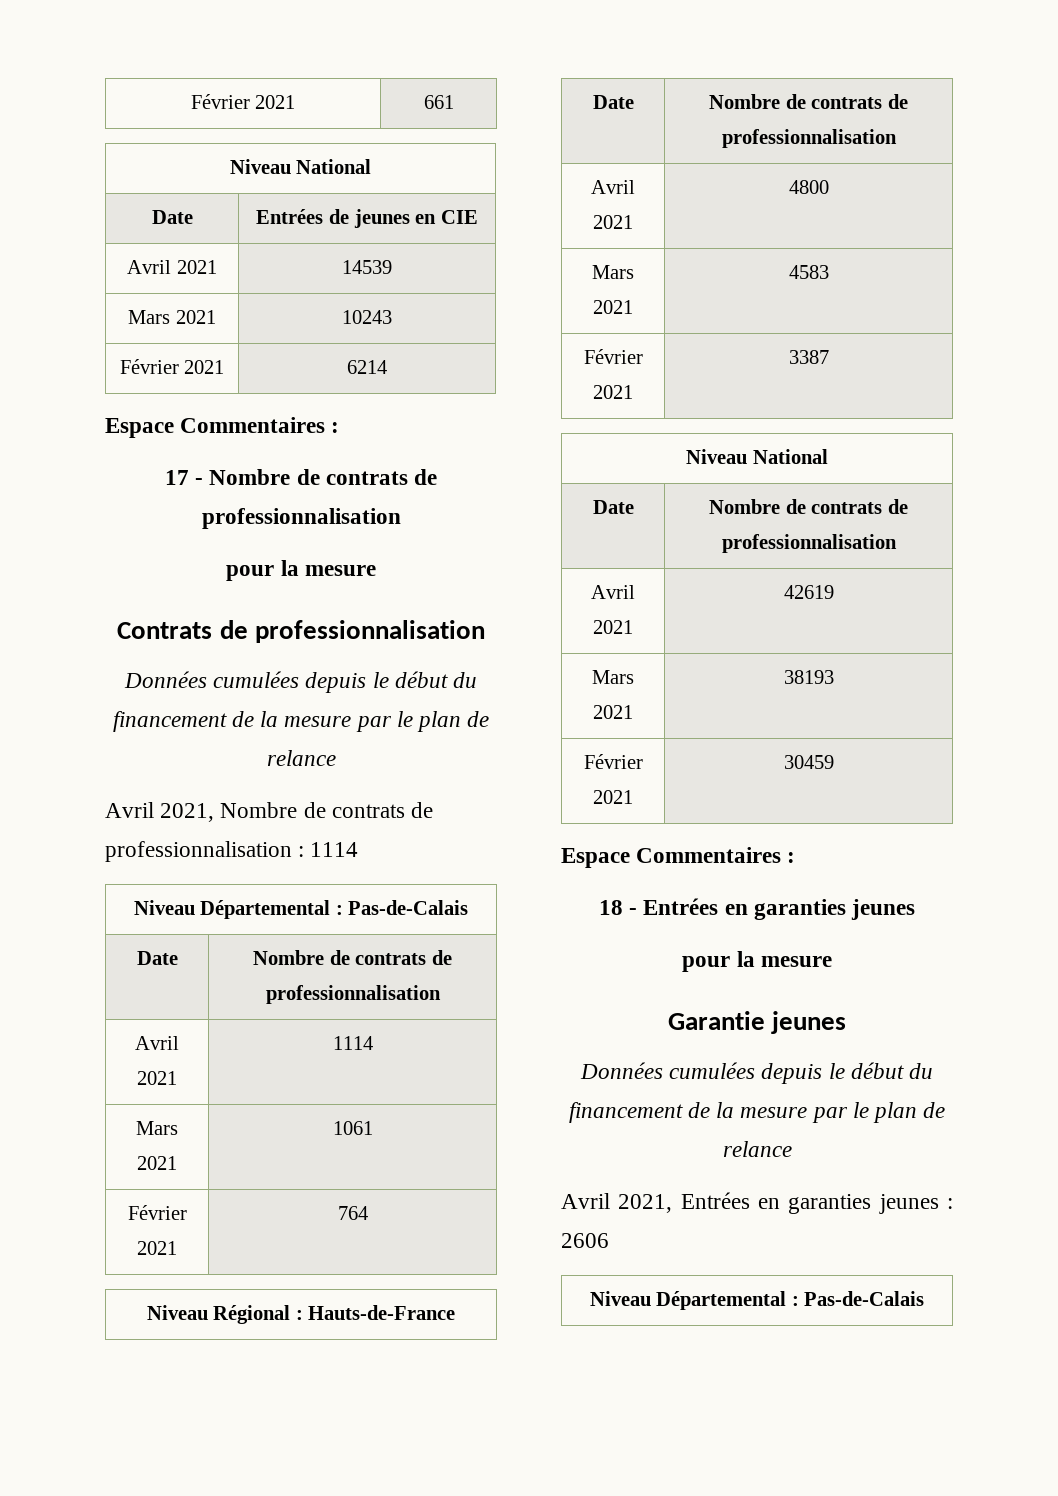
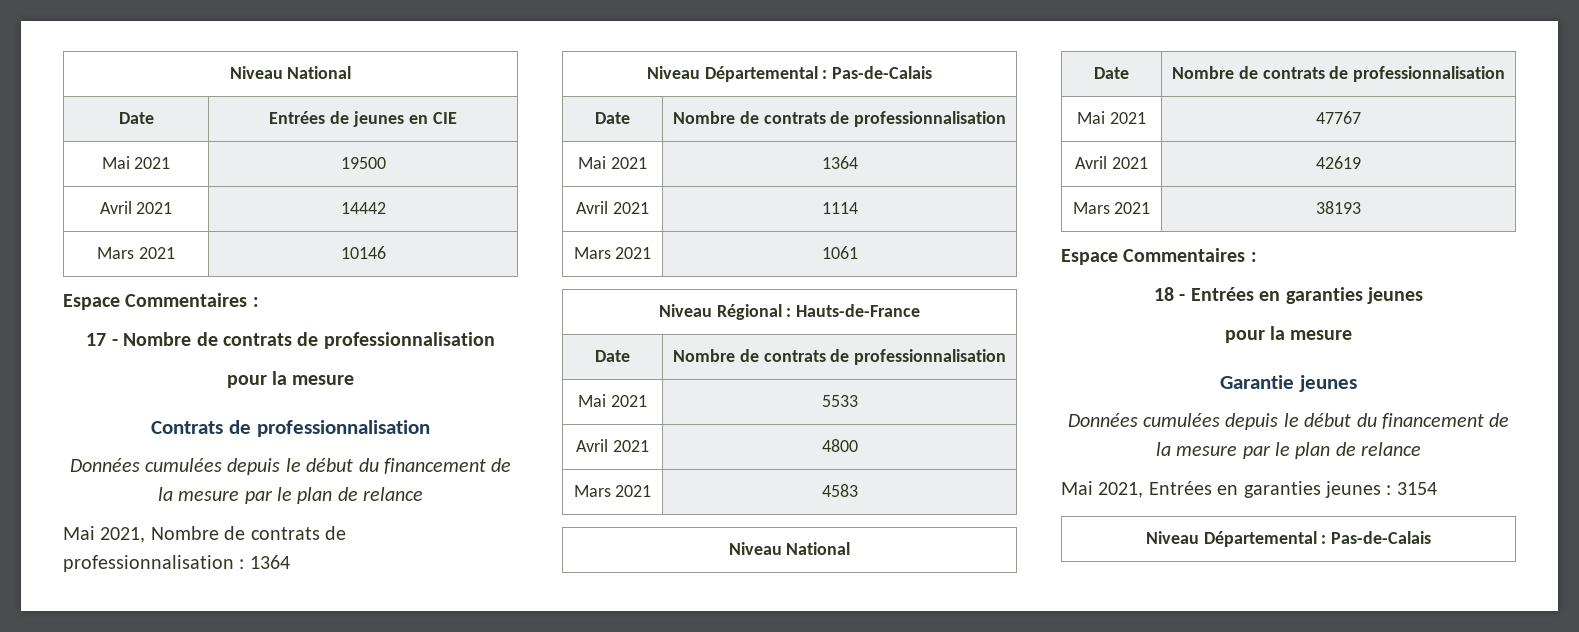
[190,94,296,109] [423,95,454,109] Février 2021 | 661 // -> (229, 72) none
[127,260,217,274] [342,260,392,274] [128,310,216,324] [342,310,392,324] [119,359,225,374] [347,360,387,374] // Avril 2021 | 14539 // Mars 2021 | 10243 // Février 2021 | 6214 -> [101,156,171,169] [340,157,386,169] [99,201,173,214] [340,202,386,214] [97,247,175,259] [340,246,386,259] // Mai 2021 | 19500 // Avril 2021 | 14442 // Mars 2021 | 10146
[105,802,154,818] Avril -> [63,526,95,540] Mai
[310,842,359,857] 1114 -> [249,555,290,569] 1364
(441, 994) none -> [578,156,647,169] [821,156,858,169] // Mai 2021 | 1364
[127,1205,187,1220] [137,1241,177,1255] [337,1206,368,1220] // Février 2021 | 764 -> (858, 252) none
(897, 138) none -> [578,394,647,407] [821,395,858,407] // Mai 2021 | 5533
[583,349,643,364] [593,385,633,399] [788,350,829,364] // Février 2021 | 3387 -> (858, 490) none
(897, 543) none -> [1077,111,1146,124] [1316,111,1361,124] // Mai 2021 | 47767
[583,754,643,769] [593,790,633,804] [783,755,834,769] // Février 2021 | 30459 -> (1361, 207) none
[561,1193,610,1209] Avril -> [1061,481,1093,495] Mai
[561,1233,609,1248] 2606 -> [1396,482,1437,495] 3154

